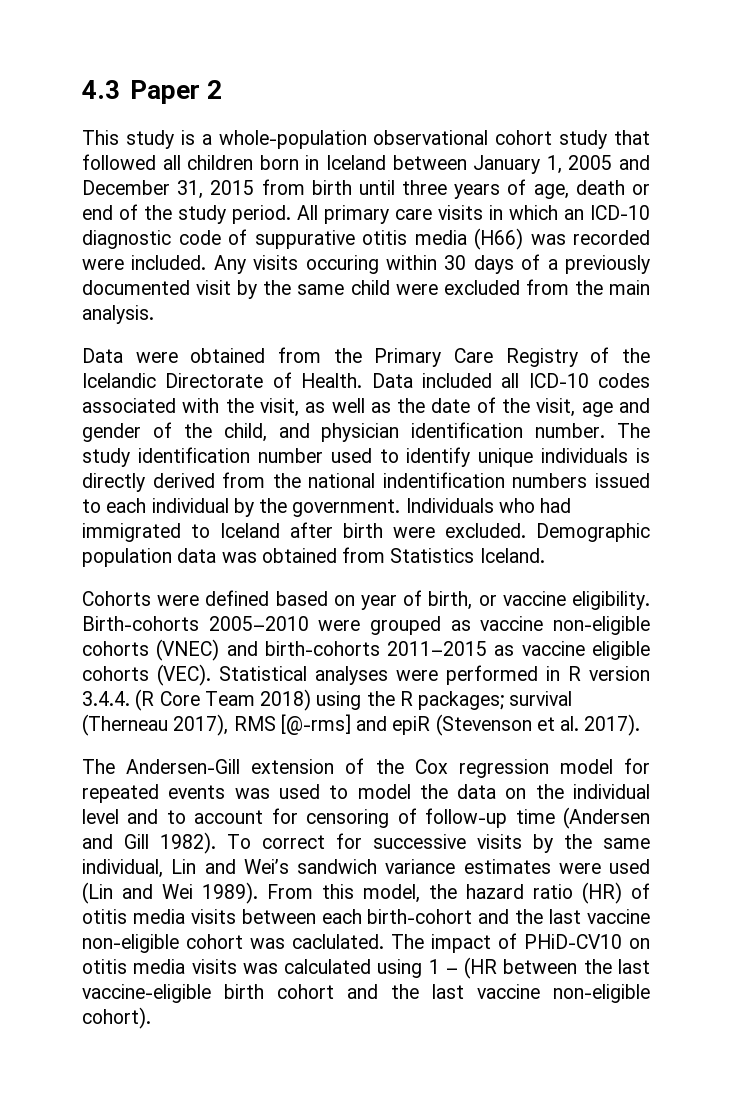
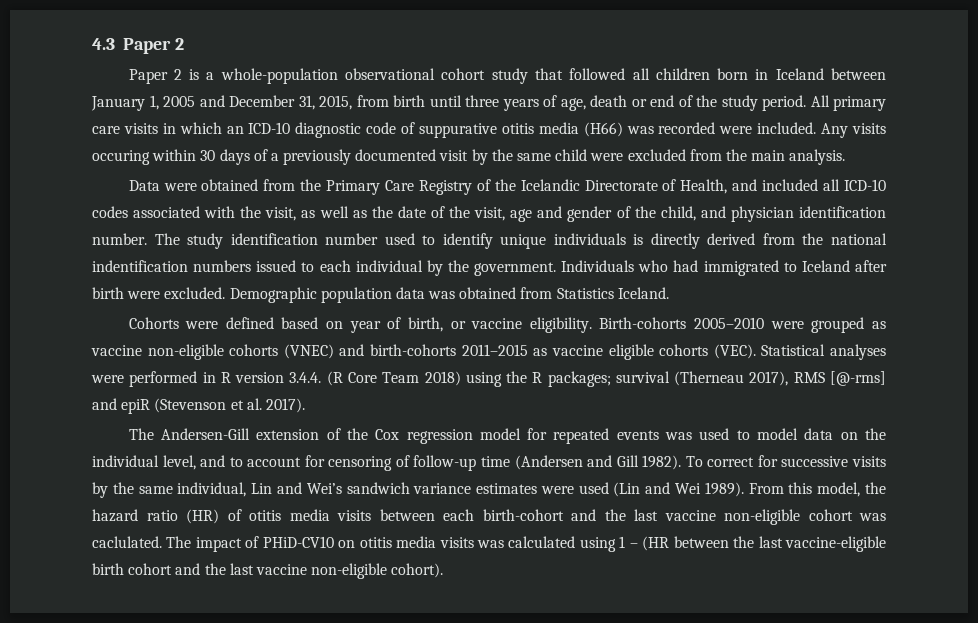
[82,130,174,149] This study -> [128,69,182,84] Paper 2
[210,180,255,195] 2015 -> [319,95,352,110] 2015,
[301,373,413,388] Health. Data -> [680,179,758,194] Health, and
[419,784,448,799] the -> (799, 434) none
[82,809,119,824] level -> [162,455,196,470] level,

